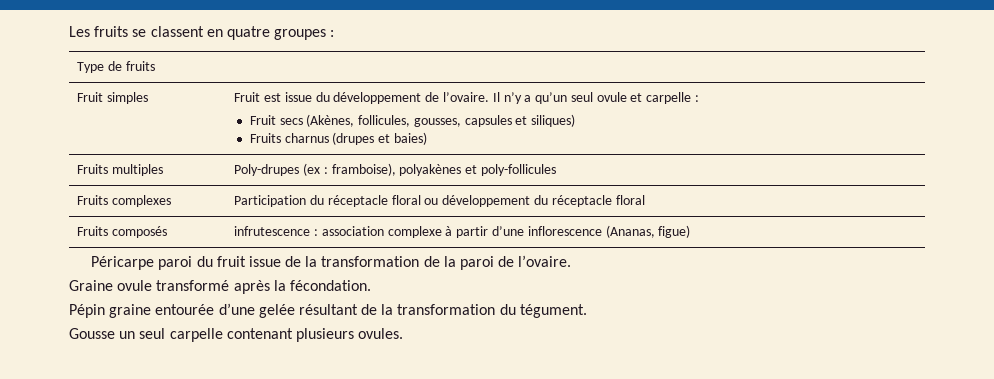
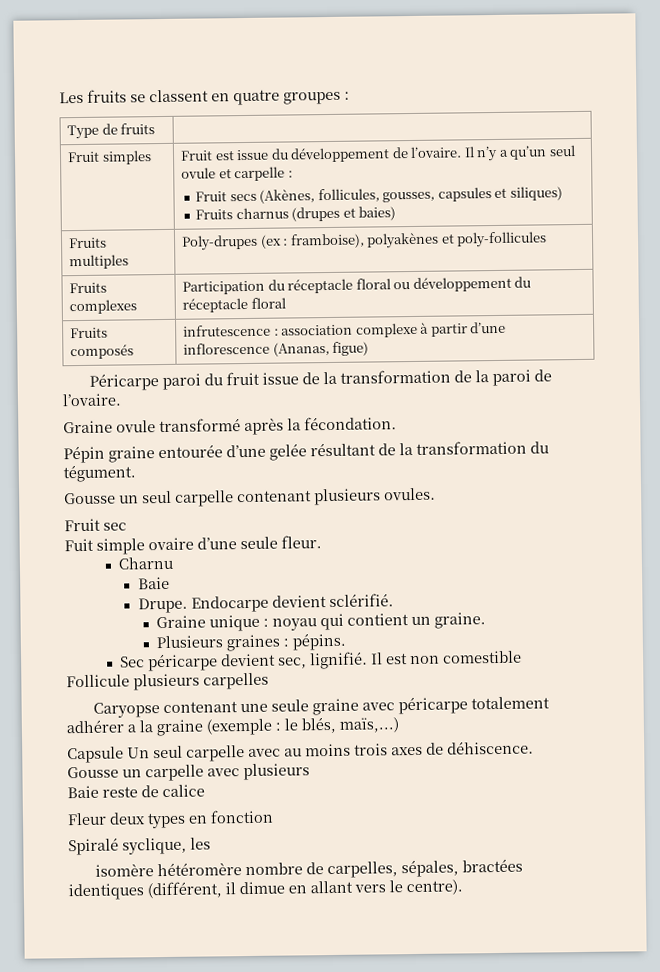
(404, 333) none -> [64,518,127,532] [64,535,322,555] [117,556,173,570] [137,576,170,590] [137,593,394,614] [156,612,487,632] [156,632,347,652] [119,650,522,672] [66,672,269,691] [92,696,550,718] [66,716,399,737] [67,740,534,764] [67,763,310,782] [67,784,205,799] [67,809,274,829] [68,837,211,856] [94,858,523,879] [68,879,463,901] // Fruit sec // Fuit simple ovaire d’une seule fleur. // Charnu // Baie // Drupe. Endocarpe devient sclérifié. // Graine unique : noyau qui contient un graine. // Plusieurs graines : pépins. // Sec péricarpe devient sec, lignifié. Il est non comestible // Follicule plusieurs carpelles // Caryopse contenant une seule graine avec péricarpe totalement adhérer a la graine (exemple : le blés, maïs,...) // Capsule Un seul carpelle avec au moins trois axes de déhiscence. // Gousse un carpelle avec plusieurs // Baie reste de calice // Fleur deux types en fonction // Spiralé syclique, les // isomère hétéromère nombre de carpelles, sépales, bractées identiques (différent, il dimue en allant vers le centre).

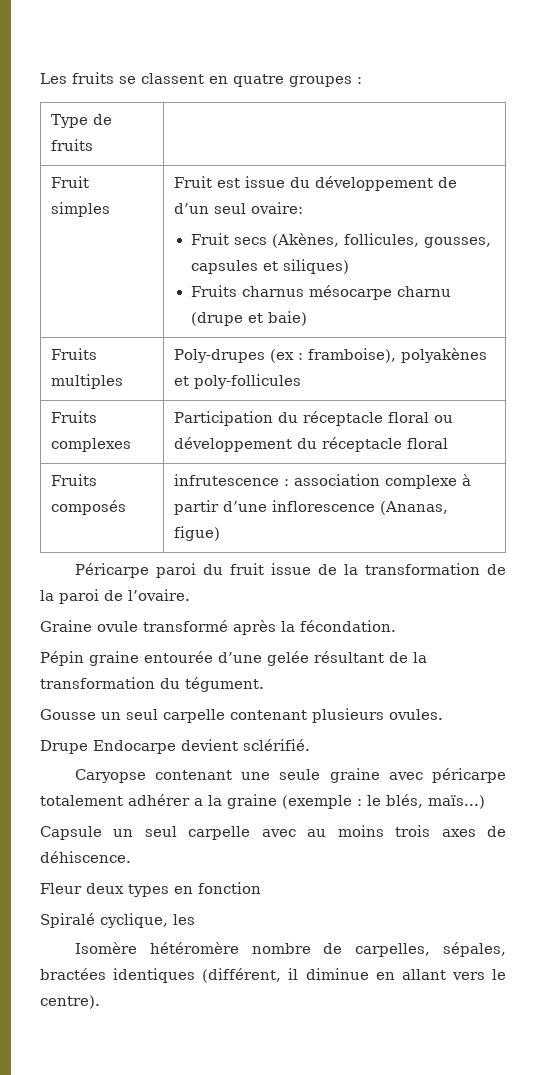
[410,145,576,162] [181,166,293,182] l’ovaire. Il n’y a qu’un seul ovule et carpelle : -> [174,202,304,214] d’un seul ovaire:
[291,206,397,222] (drupes et baies) -> [308,285,451,300] [190,311,307,326] mésocarpe charnu (drupe et baie)
[64,518,127,532] [64,535,322,555] [117,556,173,570] [137,576,170,590] [137,593,394,614] [156,612,487,632] [156,632,347,652] [119,650,522,672] [66,672,269,691] Fruit sec // Fuit simple ovaire d’une seule fleur. // Charnu // Baie // Drupe. Endocarpe devient sclérifié. // Graine unique : noyau qui contient un graine. // Plusieurs graines : pépins. // Sec péricarpe devient sec, lignifié. Il est non comestible // Follicule plusieurs carpelles -> [40,739,310,754] Drupe Endocarpe devient sclérifié.
[339,717,399,733] maïs,...) -> [428,795,485,809] maïs...)
[127,747,150,759] Un -> [113,829,134,837] un
[67,763,310,782] [67,784,205,799] // Gousse un carpelle avec plusieurs // Baie reste de calice -> (131, 857) none
[122,837,187,855] syclique, -> [100,913,168,928] cyclique,
[94,863,154,877] isomère -> [74,942,137,954] Isomère
[239,881,285,895] dimue -> [305,968,369,980] diminue

